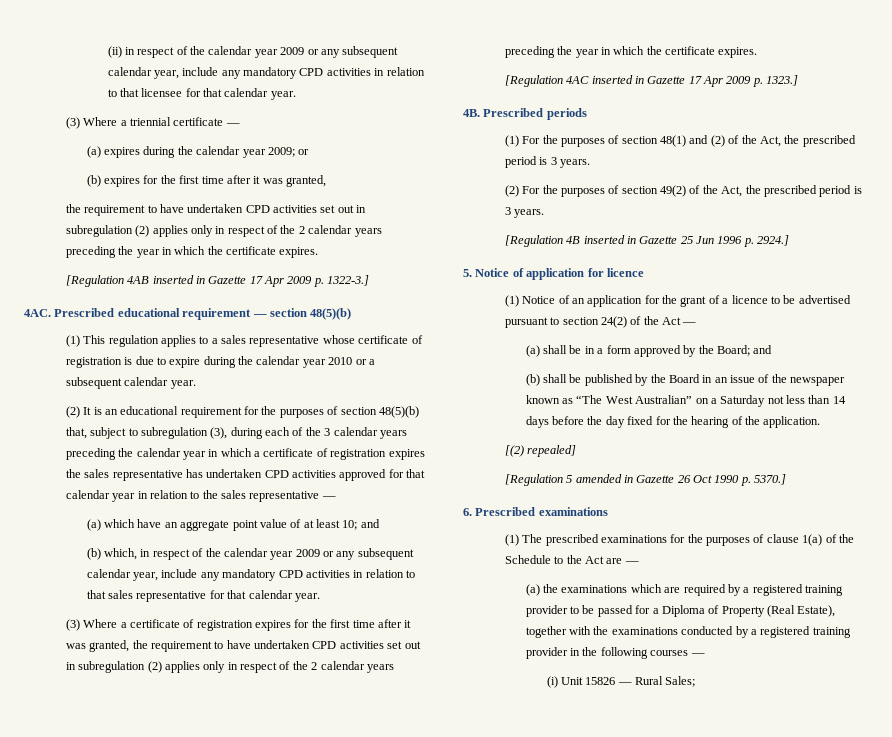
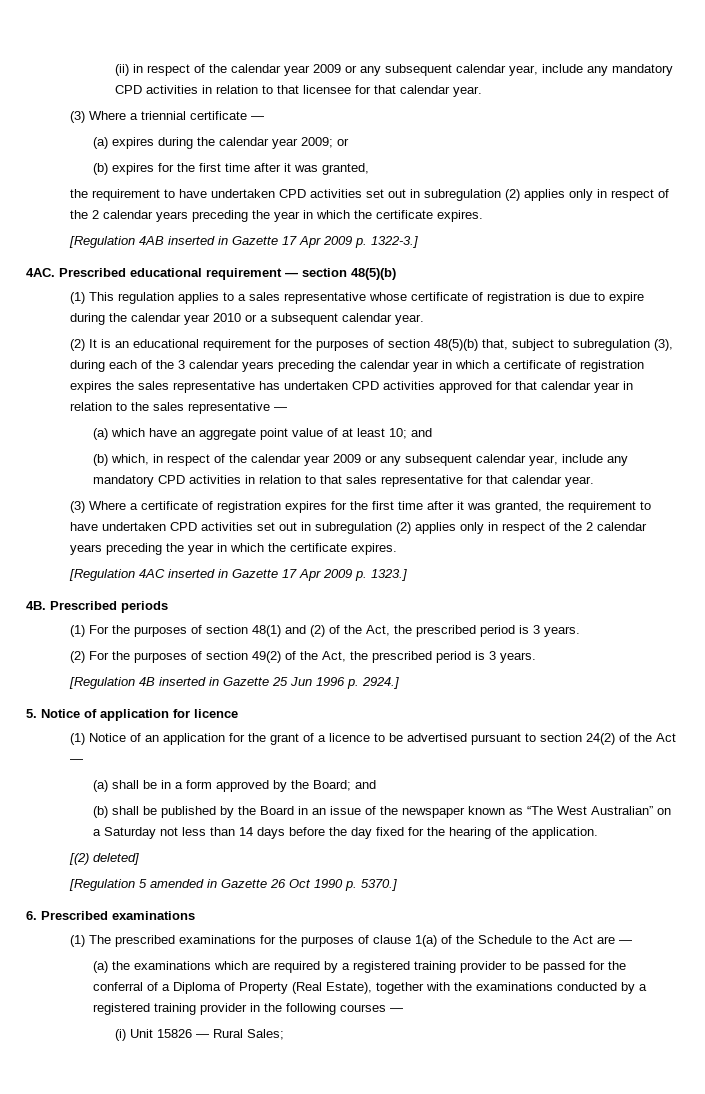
[527,445,577,457] repealed] -> [93,853,140,865] deleted]
(651, 609) none -> [607,961,626,970] [92,982,158,991] the conferral of

